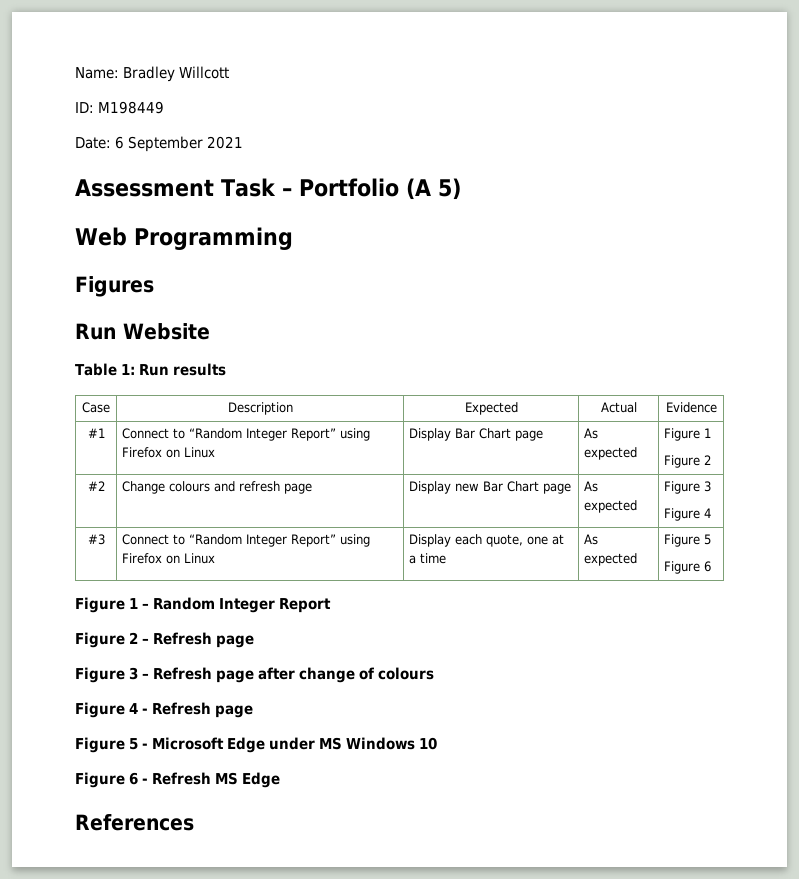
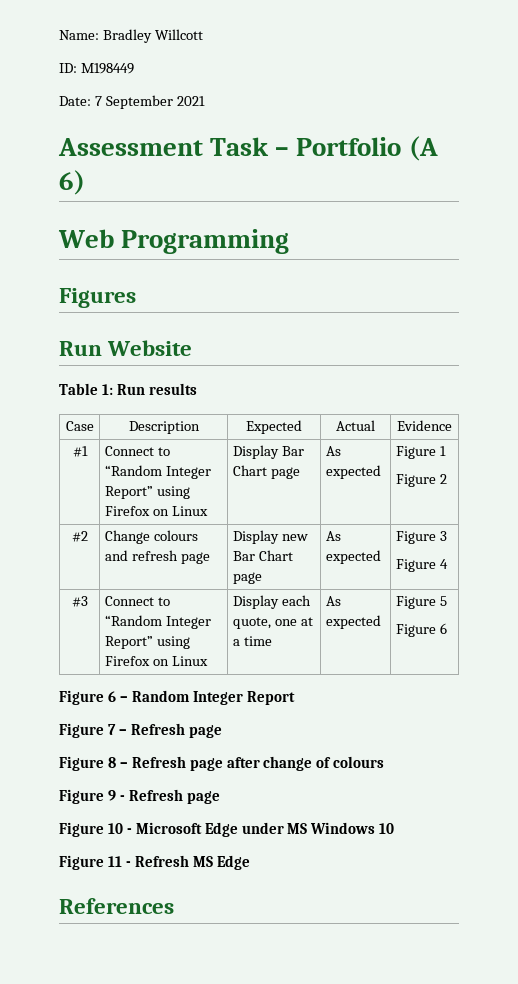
[115,136,124,149] 6 -> [94,96,102,106] 7
[437,178,461,200] 5) -> [59,170,85,195] 6)
[129,598,138,609] 1 -> [107,691,116,702] 6
[129,632,254,648] [75,667,138,683] 2 – Refresh page // Figure 3 -> [107,723,222,738] [59,756,116,771] 7 – Refresh page // Figure 8
[129,702,253,718] [75,737,138,753] 4 - Refresh page // Figure 5 -> [107,789,220,804] [59,822,123,837] 9 - Refresh page // Figure 10
[129,772,138,785] 6 -> [107,856,122,867] 11

